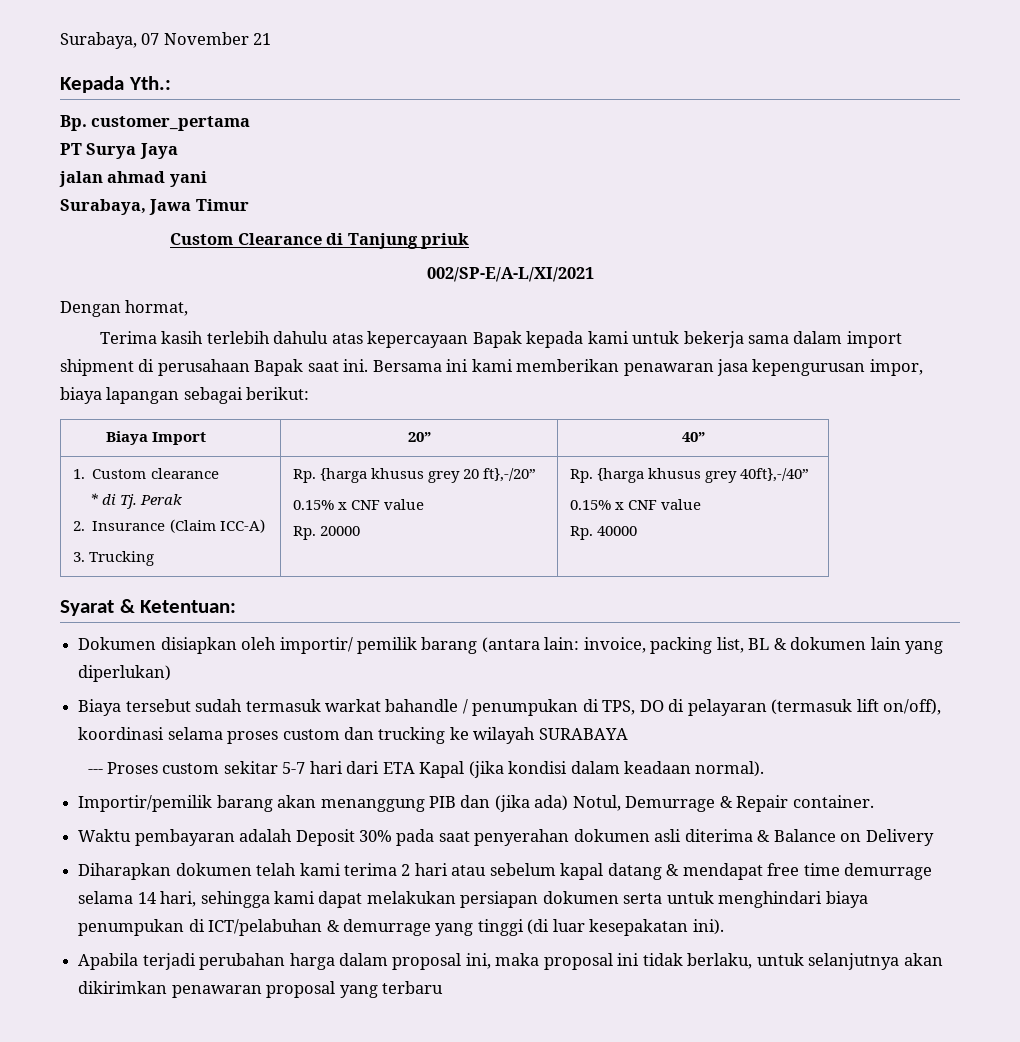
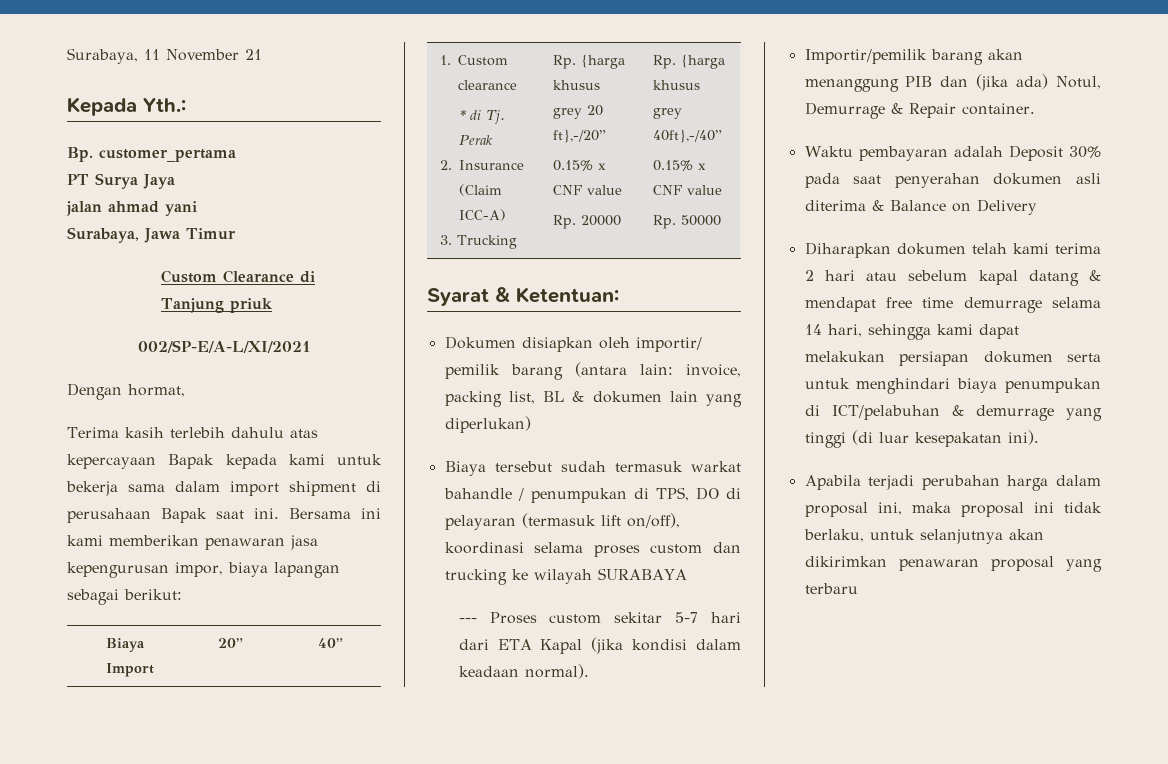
[60,32,160,49] Surabaya, 07 -> [67,48,160,64] Surabaya, 11
[597,526,638,536] 40000 -> [680,215,721,226] 50000

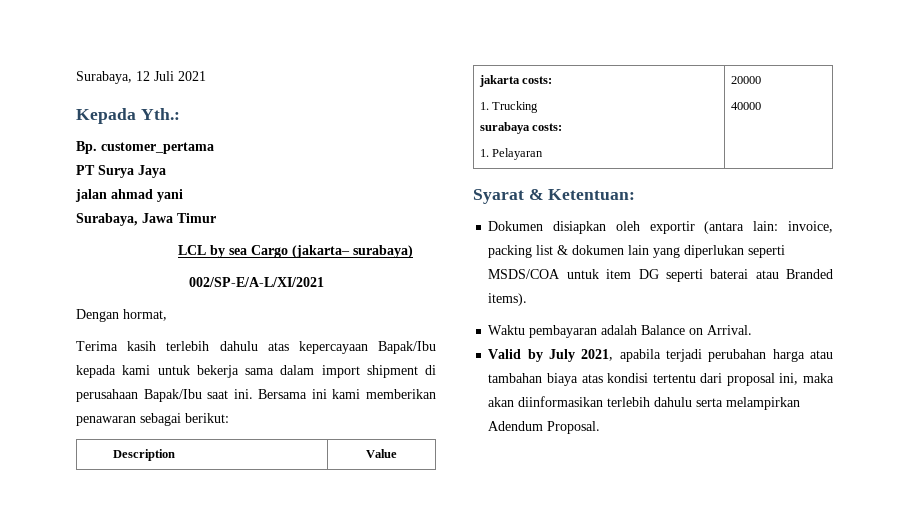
[67,48,262,64] Surabaya, 11 November 21 -> [76,71,206,84] Surabaya, 12 Juli 2021
[161,270,316,283] [161,298,273,313] Custom Clearance di Tanjung priuk -> [178,245,414,258] LCL by sea Cargo (jakarta– surabaya)
[168,454,215,469] Bapak -> [378,341,436,354] Bapak/Ibu
[161,508,207,523] Bapak -> [143,389,202,402] Bapak/Ibu
[290,535,318,550] [67,562,340,578] [67,589,182,605] [106,638,146,652] [106,663,155,677] [218,638,243,648] [318,638,343,648] [439,55,509,66] [458,80,518,90] [458,110,505,124] [458,135,493,145] [439,160,525,170] [459,184,503,196] [459,209,507,221] [439,235,517,249] [552,54,625,69] [552,80,600,90] [552,105,603,119] [552,129,606,143] [552,160,606,171] [552,185,622,195] [552,215,621,229] [652,54,725,69] [652,80,700,90] [652,108,682,119] [652,129,722,143] [652,160,706,171] [652,185,722,195] [652,215,721,229] jasa kepengurusan impor, biaya lapangan sebagai berikut: // Biaya Import | 20” | 40” // 1. Custom clearance // * di Tj. Perak // 2. Insurance (Claim ICC-A) // 3. Trucking | Rp. {harga khusus grey 20 ft},-/20” // 0.15% x CNF value // Rp. 20000 | Rp. {harga khusus grey 40ft},-/40” // 0.15% x CNF value // Rp. 50000 -> [140,413,229,426] [113,449,176,461] [366,449,397,458] [478,75,553,87] [479,101,539,113] [479,122,563,134] [479,148,544,160] [730,76,761,84] [730,102,761,110] sebagai berikut: // Description | Value // jakarta costs: // 1. Trucking // surabaya costs: // 1. Pelayaran | 20000 // 40000
[635,337,702,352] [444,364,563,380] importir/ pemilik barang -> [649,221,695,234] exportir
[508,391,565,404] list, BL -> [536,245,554,255] list
[444,416,531,433] [444,461,741,476] [443,487,741,503] [444,513,680,530] [444,542,741,557] [444,568,687,585] [458,612,741,624] [458,637,741,654] [458,664,589,679] [804,49,1023,65] [804,74,1101,92] [804,102,1035,119] [804,145,1101,161] [804,173,1101,188] [804,199,1037,215] [804,242,1101,258] [804,270,1101,286] [804,297,1101,313] [804,324,1019,340] [804,351,1101,366] [804,378,1101,394] [804,405,1102,421] [804,430,1039,448] [804,475,1101,491] [804,502,1102,517] [803,529,1044,544] [804,556,1102,572] [804,583,858,594] diperlukan) // Biaya tersebut sudah termasuk warkat bahandle / penumpukan di TPS, DO di pelayaran (termasuk lift on/off), koordinasi selama proses custom dan trucking ke wilayah SURABAYA // --- Proses custom sekitar 5-7 hari dari ETA Kapal (jika kondisi dalam keadaan normal). // Importir/pemilik barang akan menanggung PIB dan (jika ada) Notul, Demurrage & Repair container. // Waktu pembayaran adalah Deposit 30% pada saat penyerahan dokumen asli diterima & Balance on Delivery // Diharapkan dokumen telah kami terima 2 hari atau sebelum kapal datang & mendapat free time demurrage selama 14 hari, sehingga kami dapat melakukan persiapan dokumen serta untuk menghindari biaya penumpukan di ICT/pelabuhan & demurrage yang tinggi (di luar kesepakatan ini). // Apabila terjadi perubahan harga dalam proposal ini, maka proposal ini tidak berlaku, untuk selanjutnya akan dikirimkan penawaran proposal yang terbaru -> [684,245,786,258] [488,269,833,282] [488,293,528,306] [488,325,753,338] [488,349,833,362] [488,373,834,386] [488,396,801,410] [488,421,601,434] diperlukan seperti MSDS/COA untuk item DG seperti baterai atau Branded items). // Waktu pembayaran adalah Balance on Arrival. // Valid by July 2021, apabila terjadi perubahan harga atau tambahan biaya atas kondisi tertentu dari proposal ini, maka akan diinformasikan terlebih dahulu serta melampirkan Adendum Proposal.

